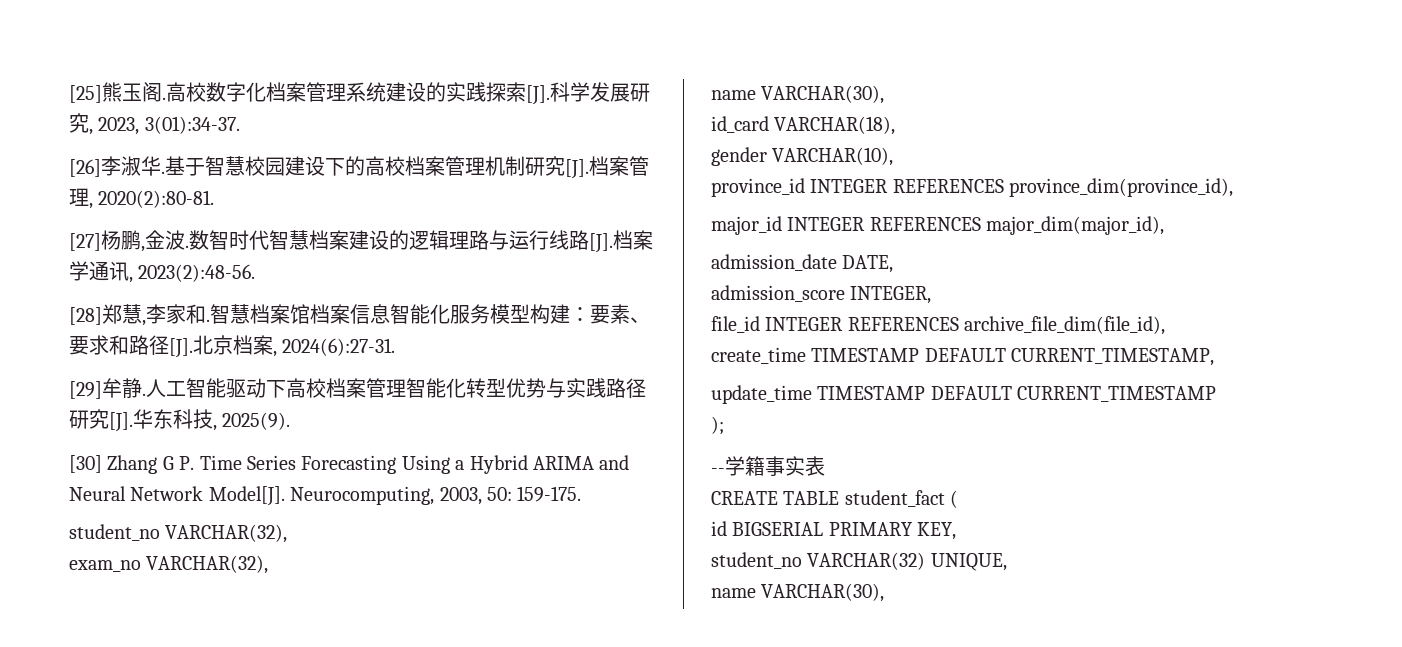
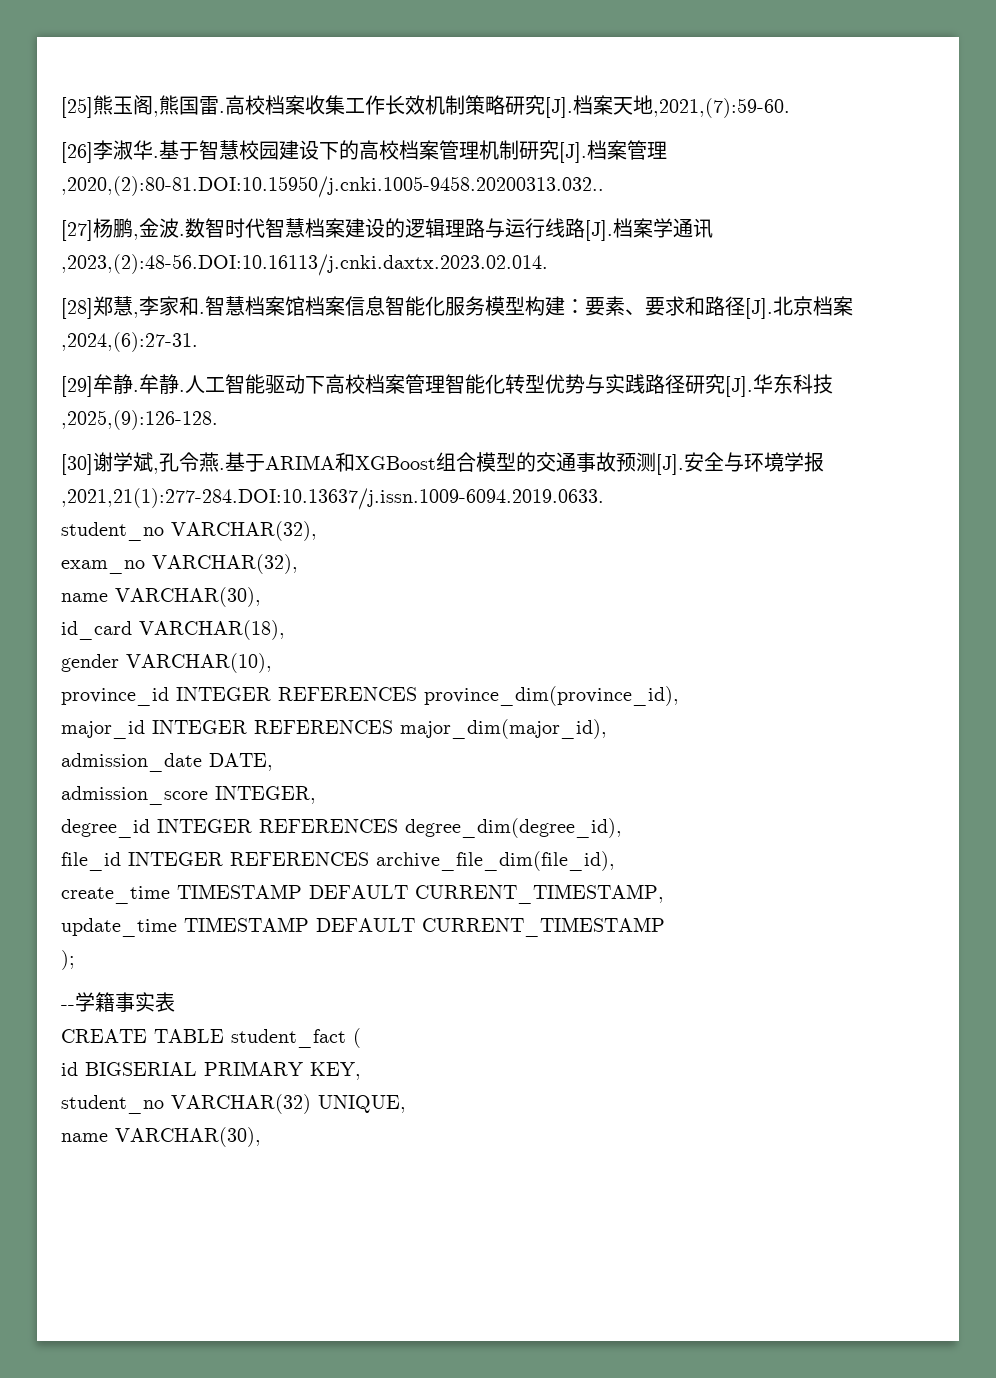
[162,82,650,105] [69,113,240,135] .高校数字化档案管理系统建设的实践探索[J].科学发展研究, 2023, 3(01):34-37. -> [153,95,790,118] ,熊国雷.高校档案收集工作长效机制策略研究[J].档案天地,2021,(7):59-60.
[89,190,215,209] , 2020(2):80-81. -> [61,176,604,198] ,2020,(2):80-81.DOI:10.15950/j.cnki.1005-9458.20200313.032..
[129,264,256,283] , 2023(2):48-56. -> [61,254,548,276] ,2023,(2):48-56.DOI:10.16113/j.cnki.daxtx.2023.02.014.
[273,338,396,357] , 2024(6):27-31. -> [61,332,198,352] ,2024,(6):27-31.
(146, 394) none -> [139,374,185,394] 牟静.
[213,412,291,431] , 2025(9). -> [61,410,218,430] ,2025,(9):126-128.
[107,455,630,474] [69,486,582,506] Zhang G P. Time Series Forecasting Using a Hybrid ARIMA and Neural Network Model[J]. Neurocomputing, 2003, 50: 159-175. -> [93,452,824,475] [61,488,604,510] 谢学斌,孔令燕.基于ARIMA和XGBoost组合模型的交通事故预测[J].安全与环境学报,2021,21(1):277-284.DOI:10.13637/j.issn.1009-6094.2019.0633.
(932, 295) none -> [61,818,622,838] // degree_id INTEGER REFERENCES degree_dim(degree_id),

